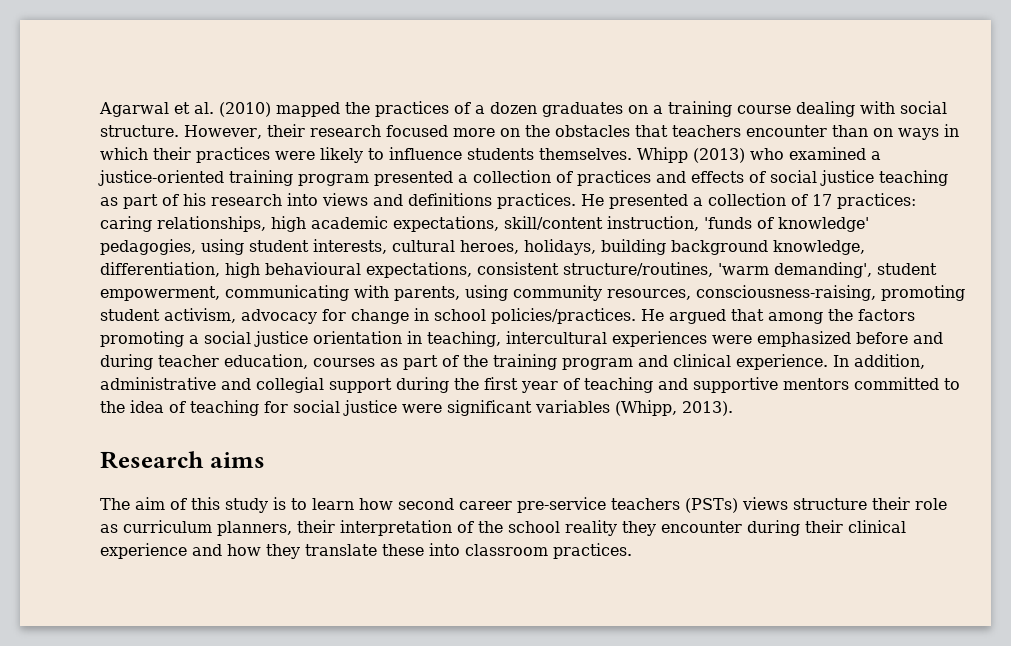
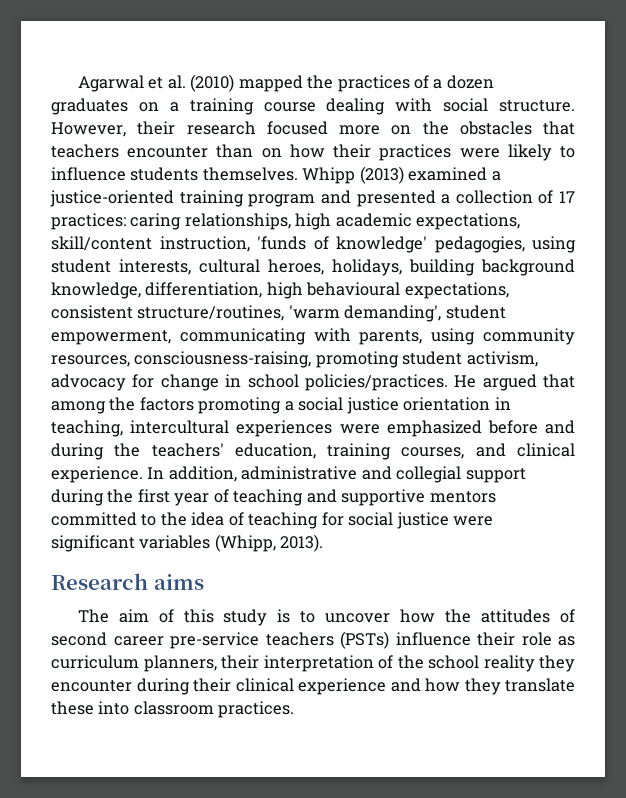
[897,124,959,140] [100,147,148,160] ways in which -> [289,144,325,158] how
[750,148,784,160] who -> (404, 175) none
[374,170,948,186] [100,193,604,209] presented a collection of practices and effects of social justice teaching as part of his research into views and definitions practices. He -> [320,190,351,204] and
[158,354,633,370] teacher education, courses as part of the training program -> [114,443,465,460] the teachers' education, training courses,
[312,498,393,510] learn how -> [325,609,576,623] uncover how the attitudes of
[741,497,867,510] views structure -> [395,632,471,646] influence

